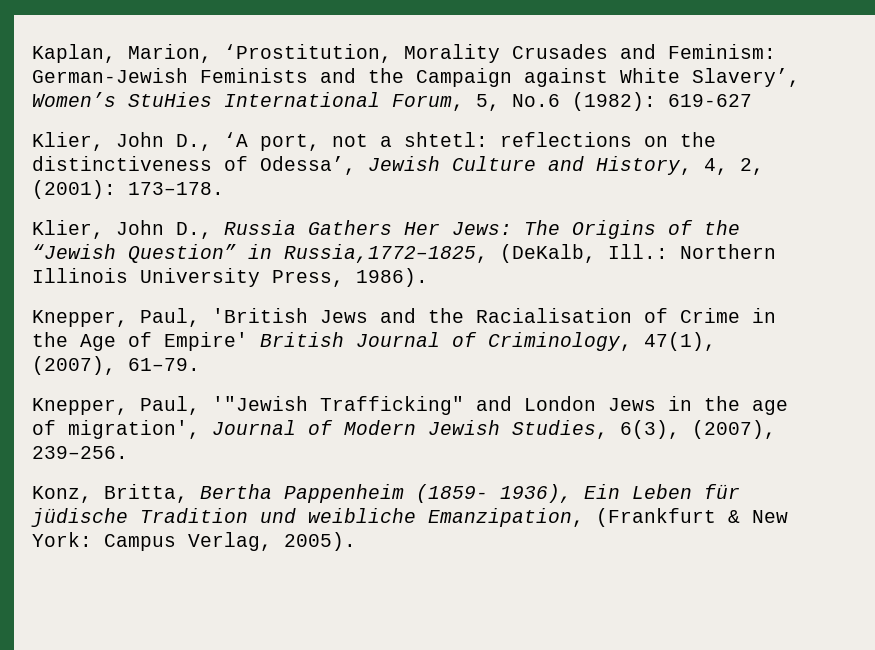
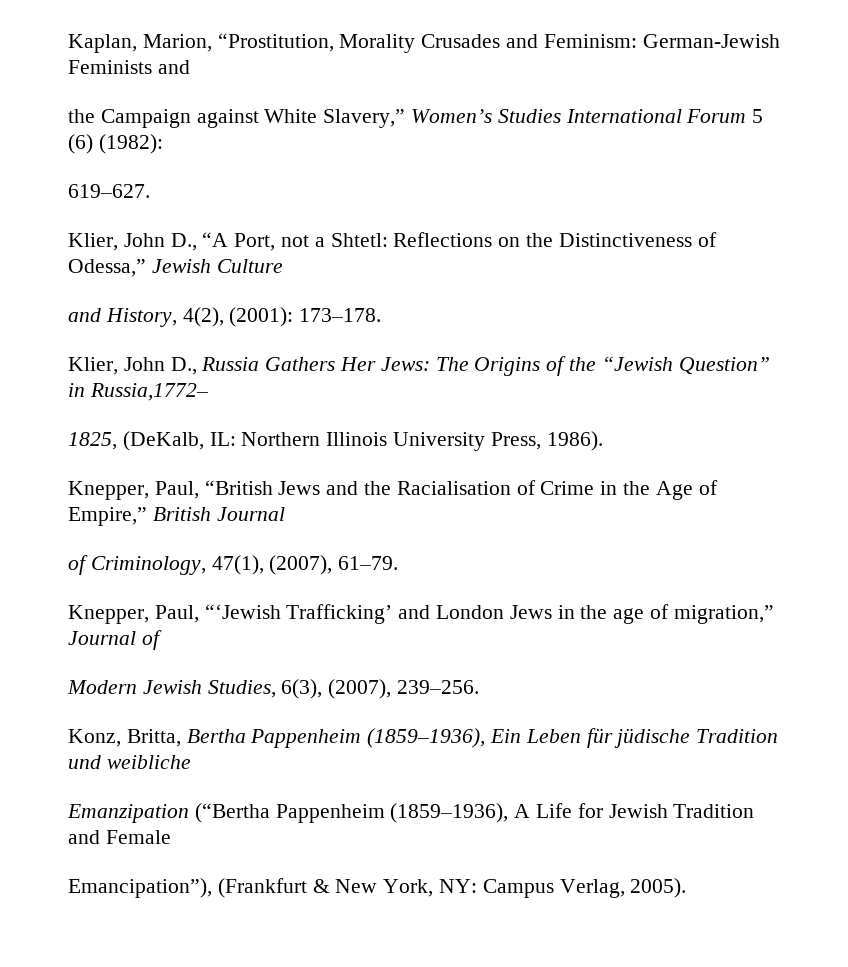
[224,44,392,63] ‘Prostitution, -> [217,33,334,52] “Prostitution,
(356, 75) none -> (190, 67) //
[692,68,800,87] [32,92,560,111] Slavery’, Women’s StuНies International Forum, 5, No.6 -> [323,109,764,128] [68,134,93,154] Slavery,” Women’s Studies International Forum 5 (6)
[668,94,752,107] [32,132,716,151] [32,156,356,175] 619-627 // Klier, John D., ‘A port, not a shtetl: reflections on the distinctiveness of Odessa’, -> [68,184,150,198] [68,232,717,251] [68,259,146,277] // 619–627. // Klier, John D., “A Port, not a Shtetl: Reflections on the Distinctiveness of Odessa,”
(536, 163) none -> (283, 266) //
[704,158,764,175] 4, 2, -> [182,307,224,327] 4(2),
[284,244,668,263] Russia,1772–1825, (DeKalb, Ill.: -> [89,383,208,401] [68,431,236,451] Russia,1772– // 1825, (DeKalb, IL:
[212,308,308,323] 'British -> [204,480,273,495] “British
[164,332,248,351] Empire' -> [68,507,147,526] Empire,”
(440, 339) none -> (285, 514) //
[212,396,464,415] '"Jewish Trafficking" -> [204,604,393,624] “‘Jewish Trafficking’
[68,420,333,439] migration', Journal of -> [673,605,774,624] [68,630,162,650] migration,” Journal of //
[416,484,572,503] (1859- 1936), -> [367,728,486,748] (1859–1936),
[428,508,584,527] Emanzipation, -> [67,803,755,823] [68,830,171,844] [68,878,212,898] // Emanzipation (“Bertha Pappenheim (1859–1936), A Life for Jewish Tradition and Female // Emancipation”),
[32,532,92,547] York: -> [383,879,478,897] York, NY:

